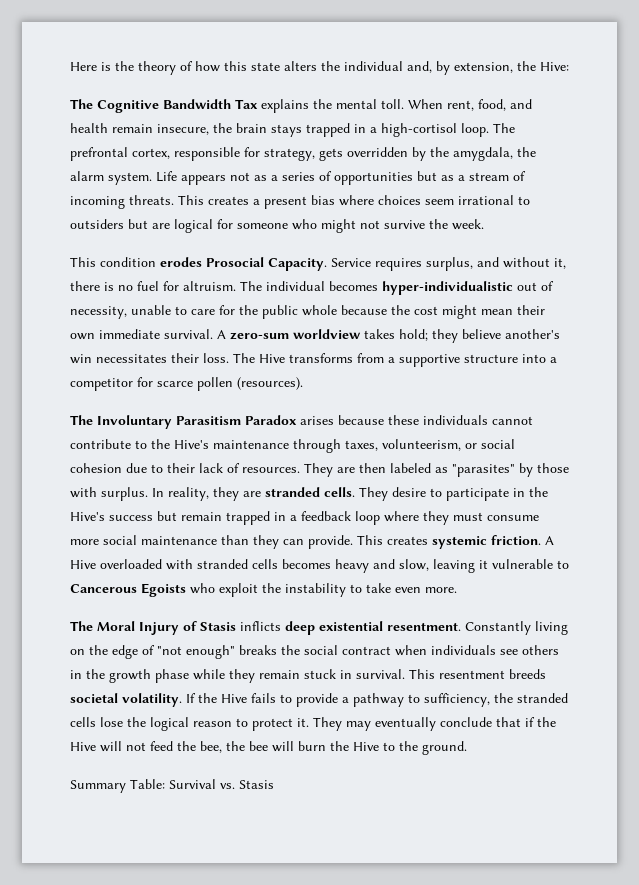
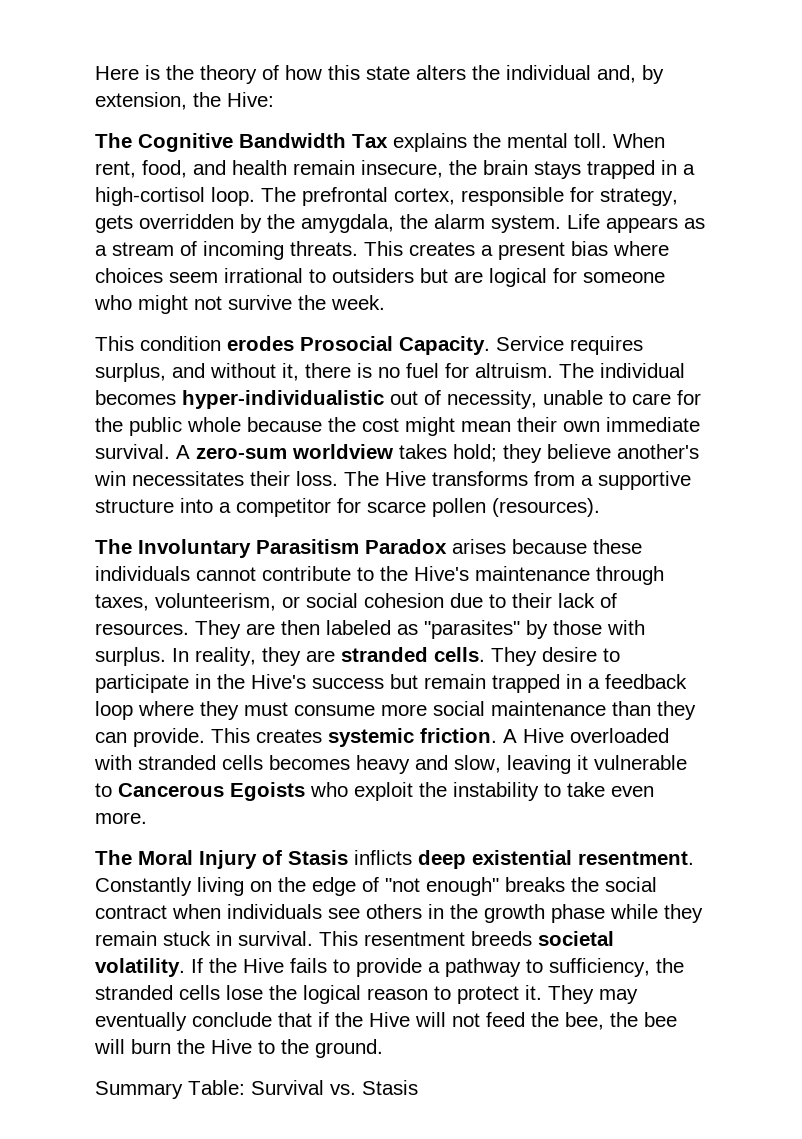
[230,171,437,185] not as a series of opportunities but -> (678, 225) none

